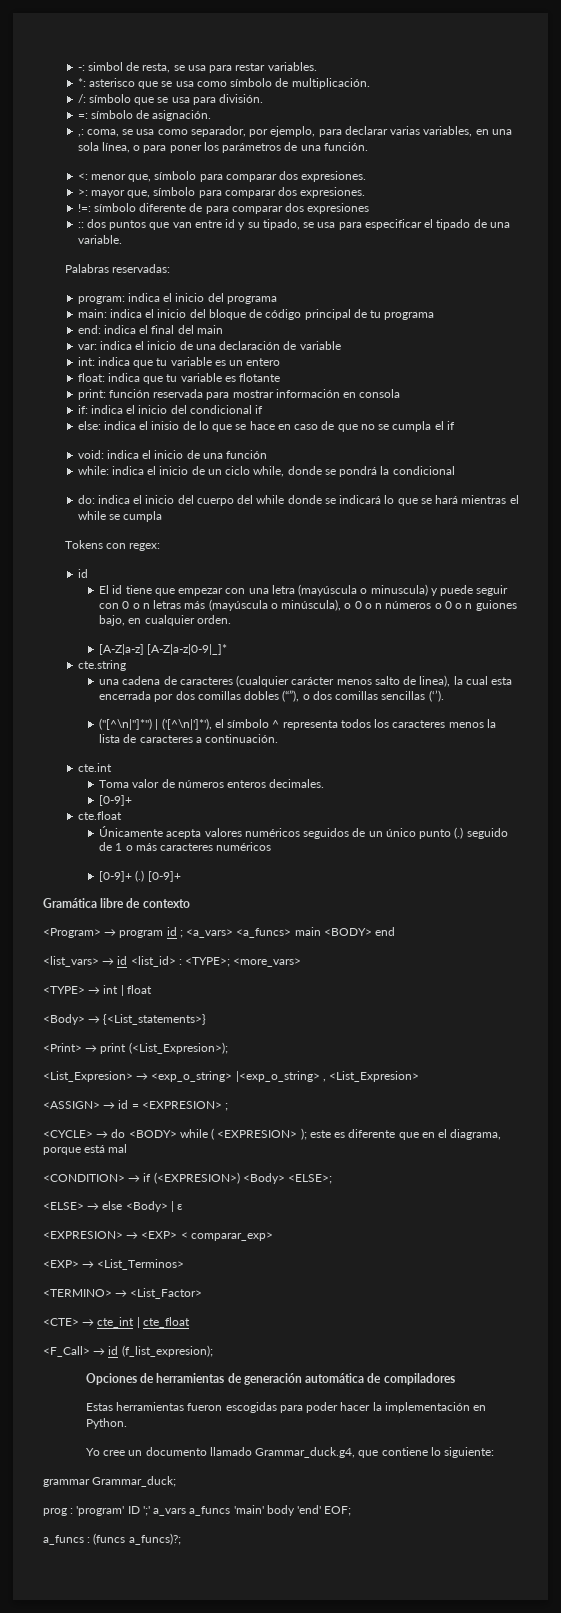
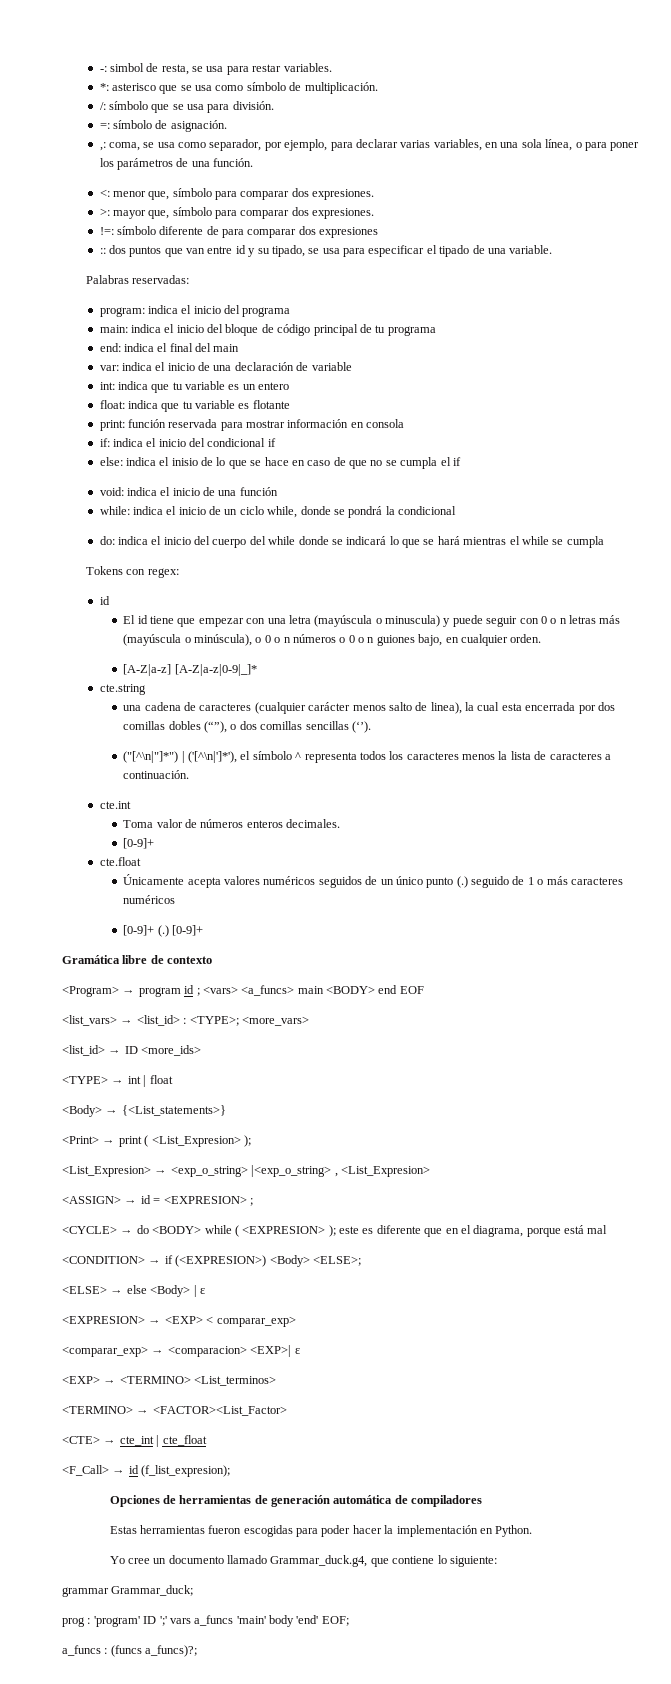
[186,929,234,938] <a_vars> -> [202,986,238,994] <vars>
(396, 931) none -> [399,986,424,994] EOF
[117,956,128,965] id -> (134, 1022) none
(302, 962) none -> [62,1045,202,1056] // <list_id> → ID <more_ids>
[128,1042,228,1054] (<List_Expresion>); -> [144,1135,251,1147] ( <List_Expresion> );
(273, 1236) none -> [62,1345,300,1357] // <comparar_exp> → <comparacion> <EXP>| ε
[97,1259,185,1270] <List_Terminos> -> [119,1376,277,1386] <TERMINO> <List_terminos>
[130,1288,203,1299] <List_Factor> -> [152,1406,287,1416] <FACTOR><List_Factor>
[153,1508,187,1516] a_vars -> [169,1618,191,1624] vars

